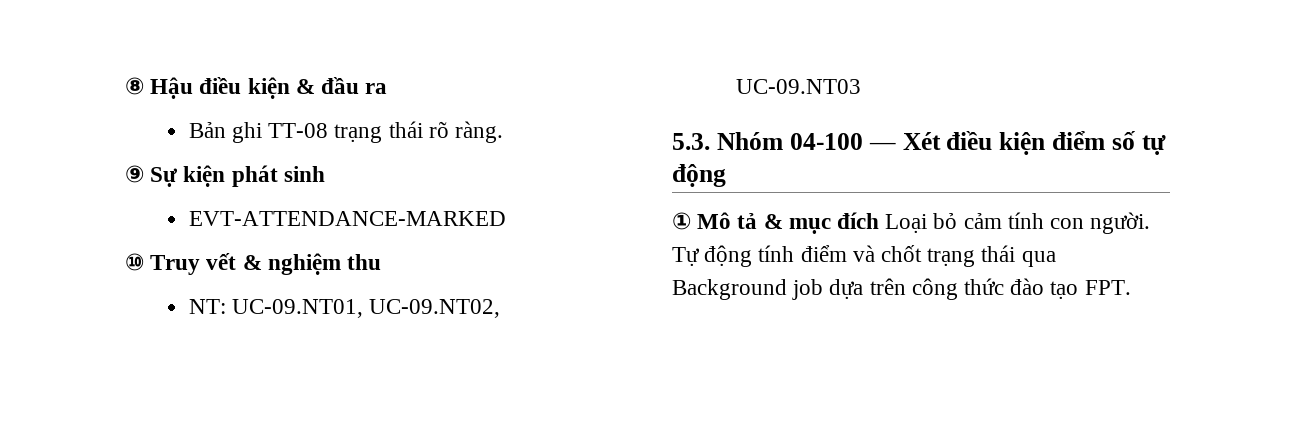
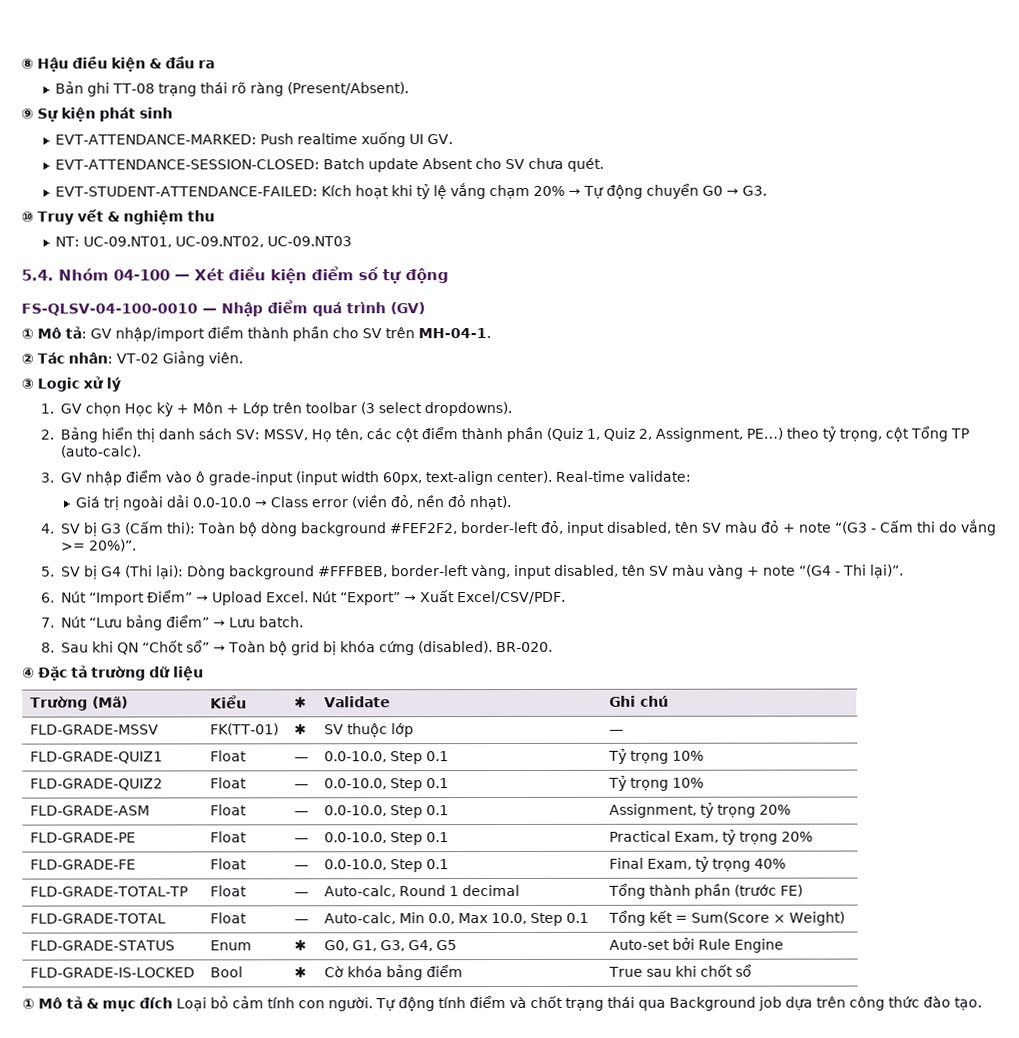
[455,121,504,143] ràng. -> [250,82,410,97] ràng (Present/Absent).
[188,211,506,226] EVT-ATTENDANCE-MARKED -> [55,132,454,148] [55,157,605,173] [55,183,768,200] EVT-ATTENDANCE-MARKED: Push realtime xuống UI GV. // EVT-ATTENDANCE-SESSION-CLOSED: Batch update Absent cho SV chưa quét. // EVT-STUDENT-ATTENDANCE-FAILED: Kích hoạt khi tỷ lệ vắng chạm 20% → Tự động chuyển G0 → G3.
[672,133,710,150] 5.3. -> [21,269,54,281] 5.4.
(726, 175) none -> [21,300,425,317] [21,326,491,342] [21,351,243,367] [21,376,121,392] [40,401,513,417] [40,426,970,443] [60,445,142,458] [40,470,692,486] [74,495,511,511] [41,519,998,537] [61,539,138,552] [41,564,905,580] [41,590,567,606] [41,615,305,631] [41,640,554,656] [22,665,204,681] [29,696,128,711] [209,695,247,709] [293,696,307,708] [323,696,391,708] [608,695,669,707] [29,724,159,735] [209,723,279,736] [293,723,307,735] [323,723,414,738] [608,729,624,734] [29,751,163,764] [209,750,247,762] [293,757,309,762] [323,751,449,765] [607,748,704,764] [29,778,163,791] [209,777,247,789] [293,784,309,789] [323,778,449,792] [607,775,704,791] [29,805,150,816] [209,804,247,816] [293,811,309,816] [323,805,449,819] [608,802,791,818] [29,832,136,843] [209,831,247,843] [293,838,309,843] [323,832,449,846] [608,829,813,845] [29,859,136,870] [209,858,247,870] [293,865,309,870] [323,859,449,873] [608,856,786,872] [29,886,188,897] [209,885,247,897] [293,892,309,897] [323,884,520,898] [607,883,803,899] [29,913,166,924] [209,912,247,924] [293,919,309,924] [323,912,589,926] [607,910,845,926] [29,940,175,951] [209,940,252,951] [293,939,307,951] [323,940,457,952] [608,937,784,953] [29,967,195,978] [209,966,243,978] [293,966,307,978] [323,965,463,981] [607,964,752,977] // FS-QLSV-04-100-0010 — Nhập điểm quá trình (GV) // ① Mô tả: GV nhập/import điểm thành phần cho SV trên MH-04-1. // ② Tác nhân: VT-02 Giảng viên. // ③ Logic xử lý // 1. GV chọn Học kỳ + Môn + Lớp trên toolbar (3 select dropdowns). // 2. Bảng hiển thị danh sách SV: MSSV, Họ tên, các cột điểm thành phần (Quiz 1, Quiz 2, Assignment, PE…) theo tỷ trọng, cột Tổng TP (auto-calc). // 3. GV nhập điểm vào ô grade-input (input width 60px, text-align center). Real-time validate: // Giá trị ngoài dải 0.0-10.0 → Class error (viền đỏ, nền đỏ nhạt). // 4. SV bị G3 (Cấm thi): Toàn bộ dòng background #FEF2F2, border-left đỏ, input disabled, tên SV màu đỏ + note “(G3 - Cấm thi do vắng >= 20%)”. // 5. SV bị G4 (Thi lại): Dòng background #FFFBEB, border-left vàng, input disabled, tên SV màu vàng + note “(G4 - Thi lại)”. // 6. Nút “Import Điểm” → Upload Excel. Nút “Export” → Xuất Excel/CSV/PDF. // 7. Nút “Lưu bảng điểm” → Lưu batch. // 8. Sau khi QN “Chốt sổ” → Toàn bộ grid bị khóa cứng (disabled). BR-020. // ④ Đặc tả trường dữ liệu // Trường (Mã) | Kiểu | ✱ | Validate | Ghi chú // FLD-GRADE-MSSV | FK(TT-01) | ✱ | SV thuộc lớp | — // FLD-GRADE-QUIZ1 | Float | — | 0.0-10.0, Step 0.1 | Tỷ trọng 10% // FLD-GRADE-QUIZ2 | Float | — | 0.0-10.0, Step 0.1 | Tỷ trọng 10% // FLD-GRADE-ASM | Float | — | 0.0-10.0, Step 0.1 | Assignment, tỷ trọng 20% // FLD-GRADE-PE | Float | — | 0.0-10.0, Step 0.1 | Practical Exam, tỷ trọng 20% // FLD-GRADE-FE | Float | — | 0.0-10.0, Step 0.1 | Final Exam, tỷ trọng 40% // FLD-GRADE-TOTAL-TP | Float | — | Auto-calc, Round 1 decimal | Tổng thành phần (trước FE) // FLD-GRADE-TOTAL | Float | — | Auto-calc, Min 0.0, Max 10.0, Step 0.1 | Tổng kết = Sum(Score × Weight) // FLD-GRADE-STATUS | Enum | ✱ | G0, G1, G3, G4, G5 | Auto-set bởi Rule Engine // FLD-GRADE-IS-LOCKED | Bool | ✱ | Cờ khóa bảng điểm | True sau khi chốt sổ
[1050,280,1131,299] tạo FPT. -> [954,997,982,1011] tạo.

